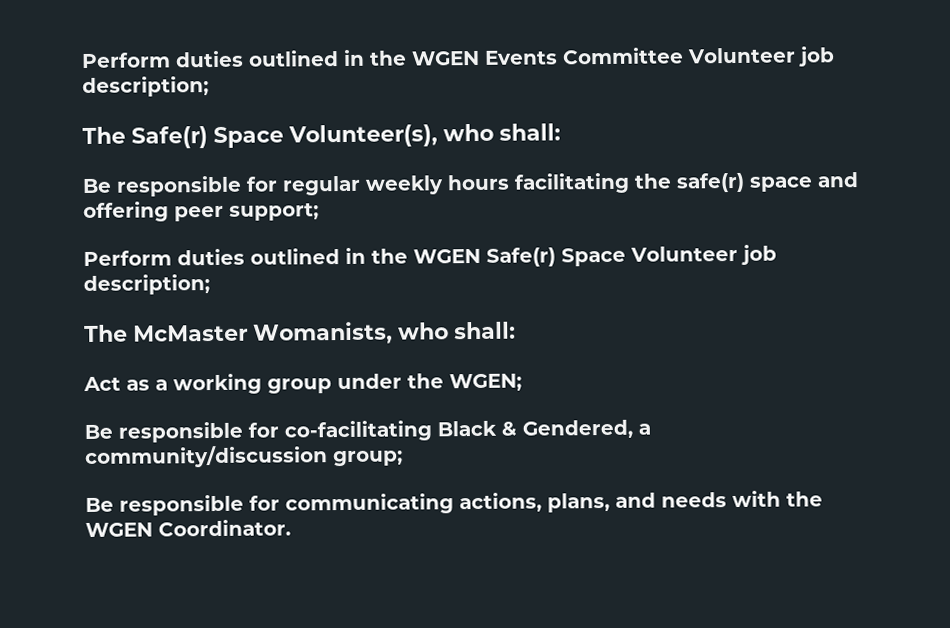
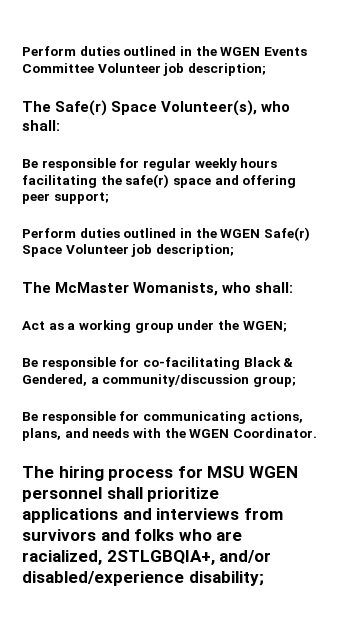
(291, 528) none -> [22,466,298,481] [22,487,220,502] [22,508,283,523] [22,529,243,541] [22,550,272,565] [22,571,264,586] // The hiring process for MSU WGEN personnel shall prioritize applications and interviews from survivors and folks who are racialized, 2STLGBQIA+, and/or disabled/experience disability;

